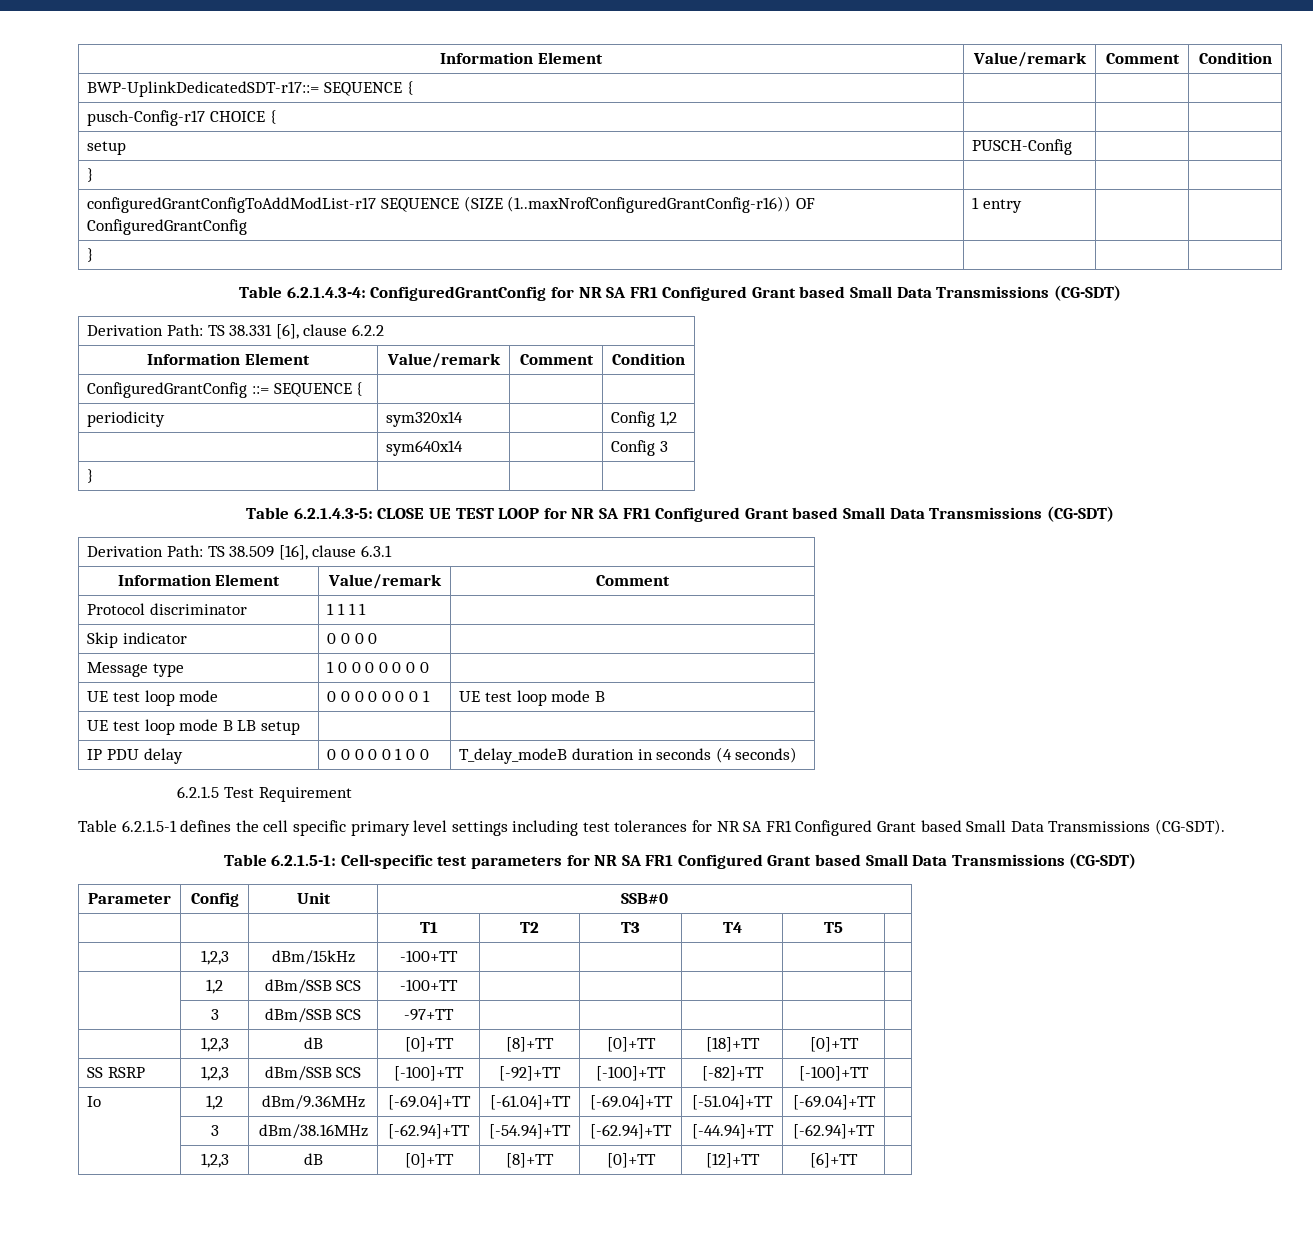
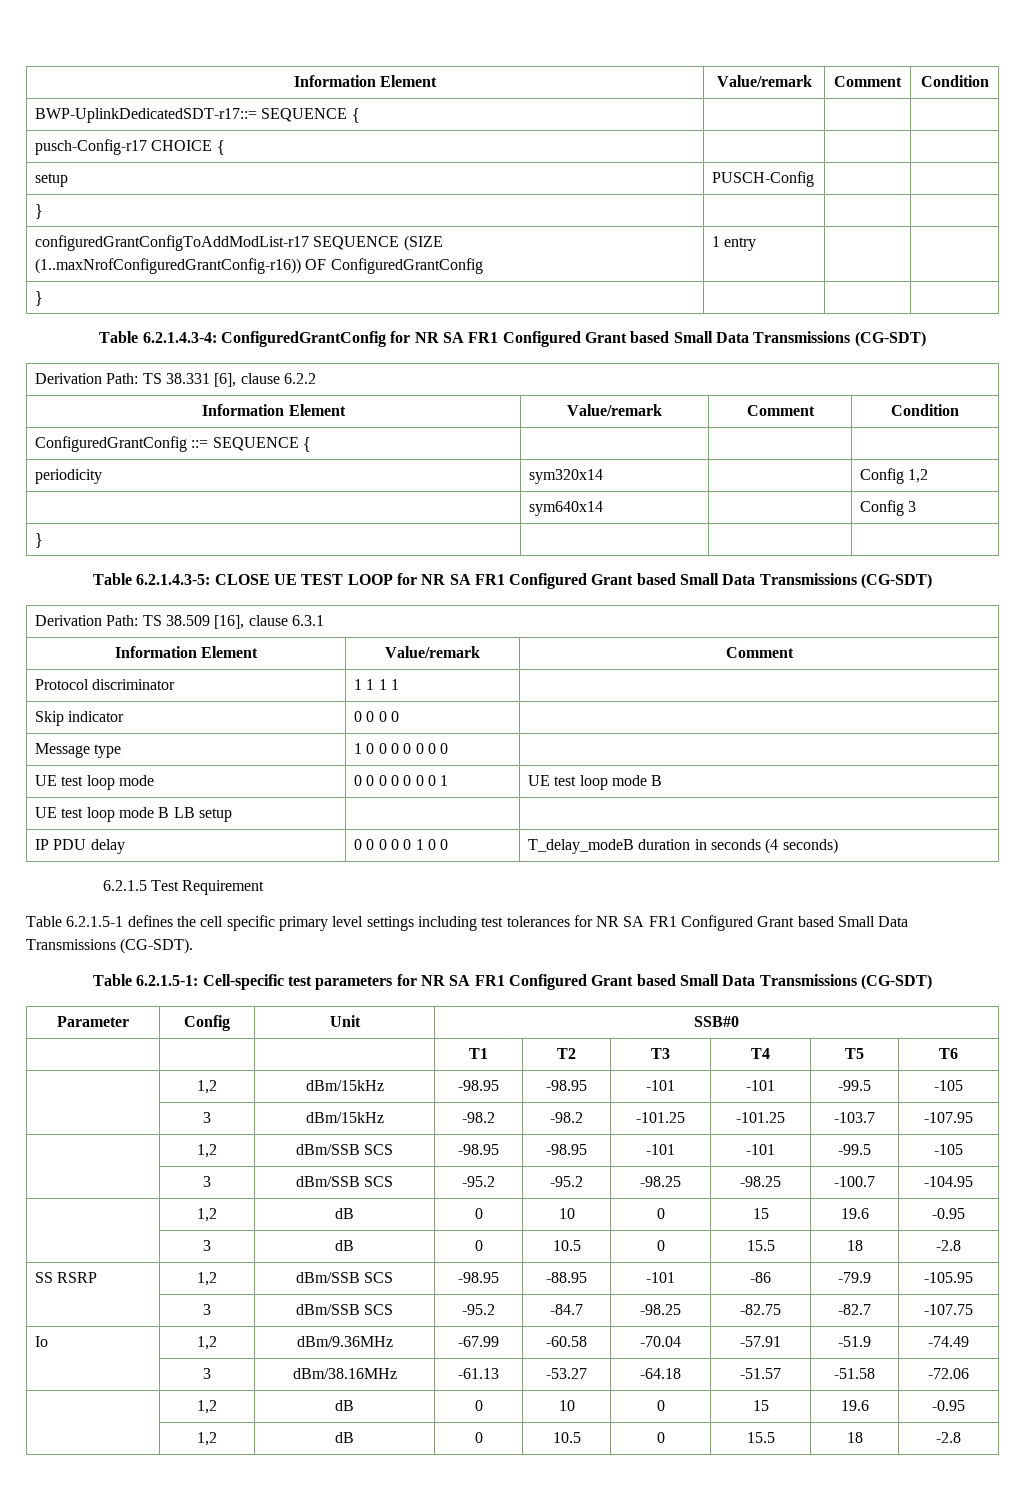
[200,950,229,965] [271,950,355,965] [400,950,458,962] [206,979,223,994] [264,979,362,994] [400,979,458,991] [210,1009,219,1020] [264,1008,362,1023] [404,1009,454,1021] [200,1037,229,1052] [303,1037,323,1049] [404,1037,454,1052] [506,1037,554,1052] [606,1037,656,1052] [705,1037,760,1052] [809,1037,859,1052] // | 1,2,3 | dBm/15kHz | -100+TT | | | | | // | 1,2 | dBm/SSB SCS | -100+TT | | | | | // | 3 | dBm/SSB SCS | -97+TT | | | | | // | 1,2,3 | dB | [0]+TT | [8]+TT | [0]+TT | [18]+TT | [0]+TT | -> [939,1048,958,1059] [196,1080,217,1094] [305,1080,384,1091] [458,1080,499,1091] [546,1080,587,1091] [646,1080,675,1091] [746,1080,775,1091] [838,1080,871,1091] [934,1080,963,1091] [202,1112,211,1123] [305,1112,384,1123] [462,1112,495,1123] [550,1112,583,1123] [636,1112,685,1123] [736,1112,785,1123] [834,1112,875,1123] [924,1112,973,1123] [196,1144,217,1158] [295,1144,394,1155] [458,1144,499,1155] [546,1144,587,1155] [646,1144,675,1155] [746,1144,775,1155] [838,1144,871,1155] [934,1144,963,1155] [202,1176,211,1187] [295,1176,394,1187] [462,1176,495,1187] [550,1176,583,1187] [640,1176,681,1187] [740,1176,781,1187] [834,1176,875,1187] [924,1176,973,1187] [196,1208,217,1222] [335,1208,354,1219] [474,1208,483,1219] [558,1208,575,1219] [656,1208,665,1219] [752,1208,769,1219] [840,1208,869,1219] [932,1208,965,1219] [202,1240,211,1251] [335,1240,354,1251] [474,1240,483,1251] [552,1240,581,1251] [656,1240,665,1251] [746,1240,775,1251] [846,1240,863,1251] [936,1240,961,1251] T6 // | 1,2 | dBm/15kHz | -98.95 | -98.95 | -101 | -101 | -99.5 | -105 // | 3 | dBm/15kHz | -98.2 | -98.2 | -101.25 | -101.25 | -103.7 | -107.95 // | 1,2 | dBm/SSB SCS | -98.95 | -98.95 | -101 | -101 | -99.5 | -105 // | 3 | dBm/SSB SCS | -95.2 | -95.2 | -98.25 | -98.25 | -100.7 | -104.95 // | 1,2 | dB | 0 | 10 | 0 | 15 | 19.6 | -0.95 // | 3 | dB | 0 | 10.5 | 0 | 15.5 | 18 | -2.8
[200,1066,229,1081] [264,1066,362,1081] [394,1066,464,1081] [499,1066,561,1081] [596,1066,666,1081] [701,1066,764,1081] [799,1066,869,1081] [87,1096,102,1107] [206,1095,223,1110] [261,1095,365,1110] [387,1095,471,1110] [489,1095,571,1110] [589,1095,673,1110] [692,1095,773,1110] [792,1095,876,1110] [210,1125,219,1136] [258,1124,368,1139] [388,1124,470,1139] [489,1124,571,1139] [590,1124,672,1139] [691,1124,774,1139] [793,1124,875,1139] [200,1153,229,1168] [303,1153,323,1165] [404,1153,454,1168] [506,1153,554,1168] [606,1153,656,1168] [705,1153,760,1168] [810,1153,858,1168] 1,2,3 | dBm/SSB SCS | [-100]+TT | [-92]+TT | [-100]+TT | [-82]+TT | [-100]+TT | // Io | 1,2 | dBm/9.36MHz | [-69.04]+TT | [-61.04]+TT | [-69.04]+TT | [-51.04]+TT | [-69.04]+TT | // | 3 | dBm/38.16MHz | [-62.94]+TT | [-54.94]+TT | [-62.94]+TT | [-44.94]+TT | [-62.94]+TT | // | 1,2,3 | dB | [0]+TT | [8]+TT | [0]+TT | [12]+TT | [6]+TT | -> [196,1272,217,1286] [295,1272,394,1283] [458,1272,499,1283] [546,1272,587,1283] [646,1272,675,1283] [750,1272,771,1283] [838,1272,871,1283] [924,1272,973,1283] [202,1304,211,1315] [295,1304,394,1315] [462,1304,495,1315] [550,1304,583,1315] [640,1304,681,1315] [740,1304,781,1315] [838,1304,871,1315] [924,1304,973,1315] [35,1336,49,1347] [196,1336,217,1350] [296,1336,393,1347] [458,1336,499,1347] [546,1336,587,1347] [640,1336,681,1347] [740,1336,781,1347] [838,1336,871,1347] [928,1336,969,1347] [202,1368,211,1379] [292,1368,397,1379] [458,1368,499,1379] [546,1368,587,1379] [640,1368,681,1379] [740,1368,781,1379] [834,1368,875,1379] [928,1368,969,1379] [196,1400,217,1414] [335,1400,354,1411] [474,1400,483,1411] [558,1400,575,1411] [656,1400,665,1411] [752,1400,769,1411] [840,1400,869,1411] [932,1400,965,1411] [196,1432,217,1446] [335,1432,354,1443] [474,1432,483,1443] [552,1432,581,1443] [656,1432,665,1443] [746,1432,775,1443] [846,1432,863,1443] [936,1432,961,1443] 1,2 | dBm/SSB SCS | -98.95 | -88.95 | -101 | -86 | -79.9 | -105.95 // | 3 | dBm/SSB SCS | -95.2 | -84.7 | -98.25 | -82.75 | -82.7 | -107.75 // Io | 1,2 | dBm/9.36MHz | -67.99 | -60.58 | -70.04 | -57.91 | -51.9 | -74.49 // | 3 | dBm/38.16MHz | -61.13 | -53.27 | -64.18 | -51.57 | -51.58 | -72.06 // | 1,2 | dB | 0 | 10 | 0 | 15 | 19.6 | -0.95 // | 1,2 | dB | 0 | 10.5 | 0 | 15.5 | 18 | -2.8

